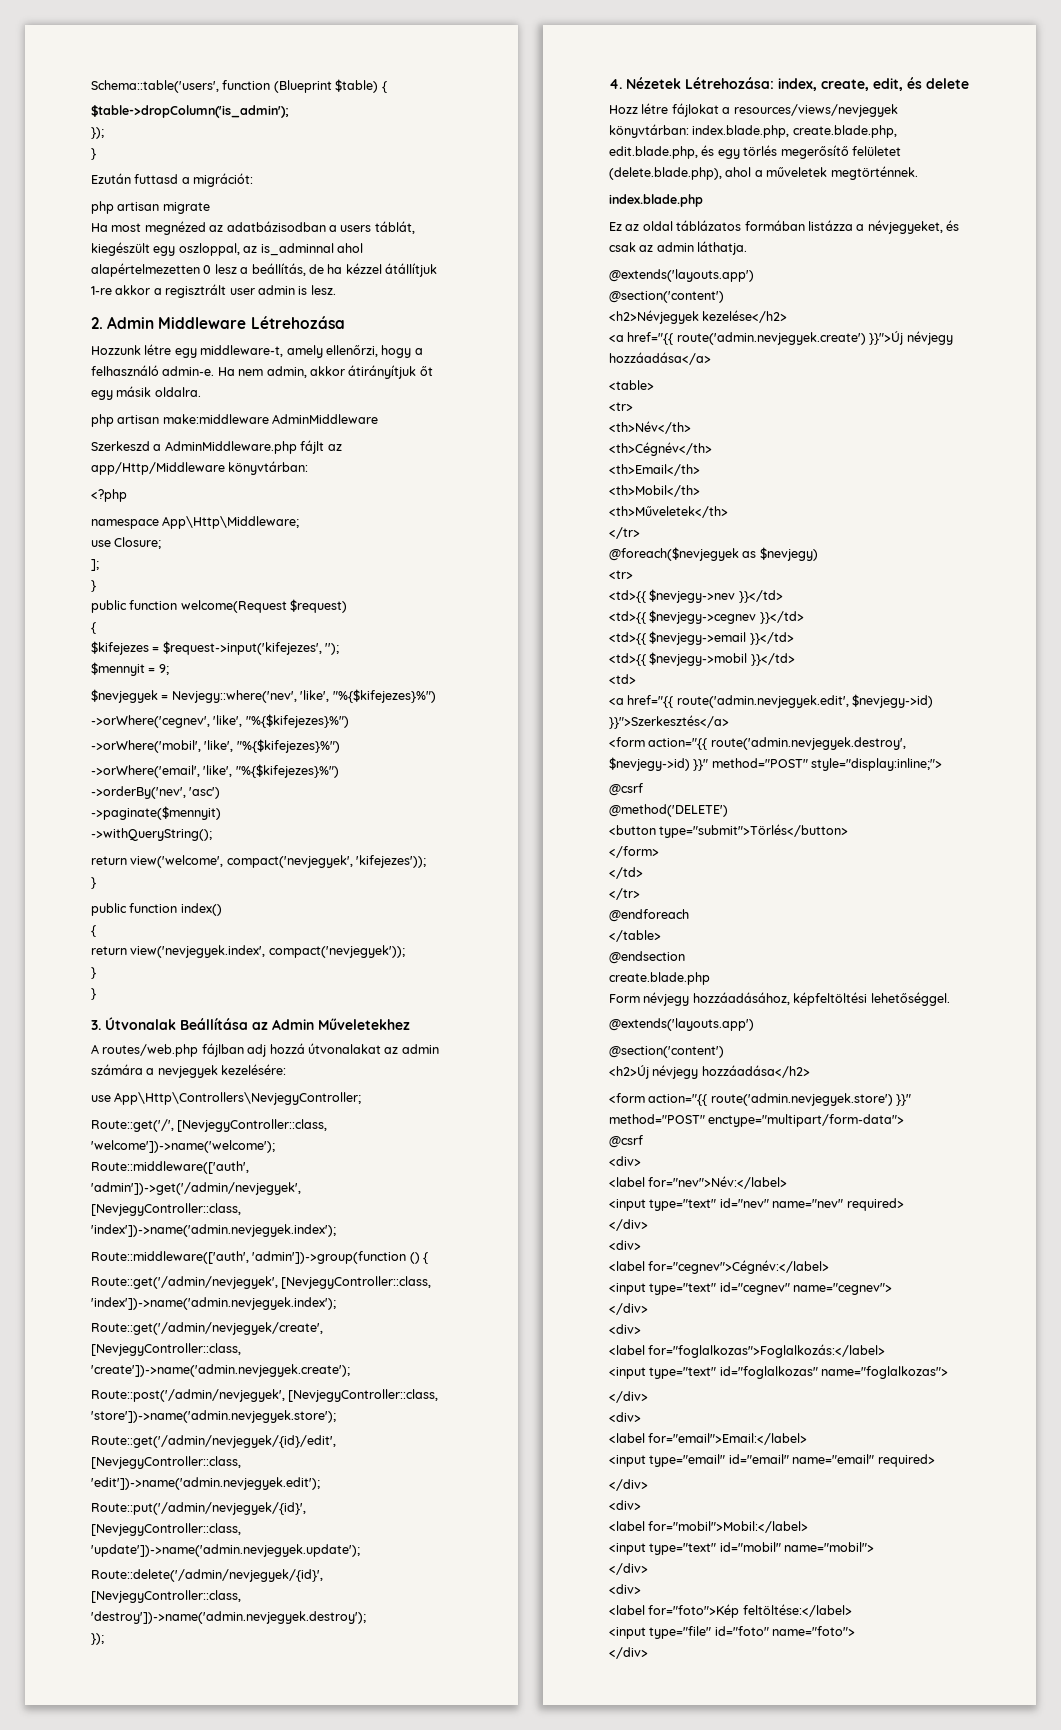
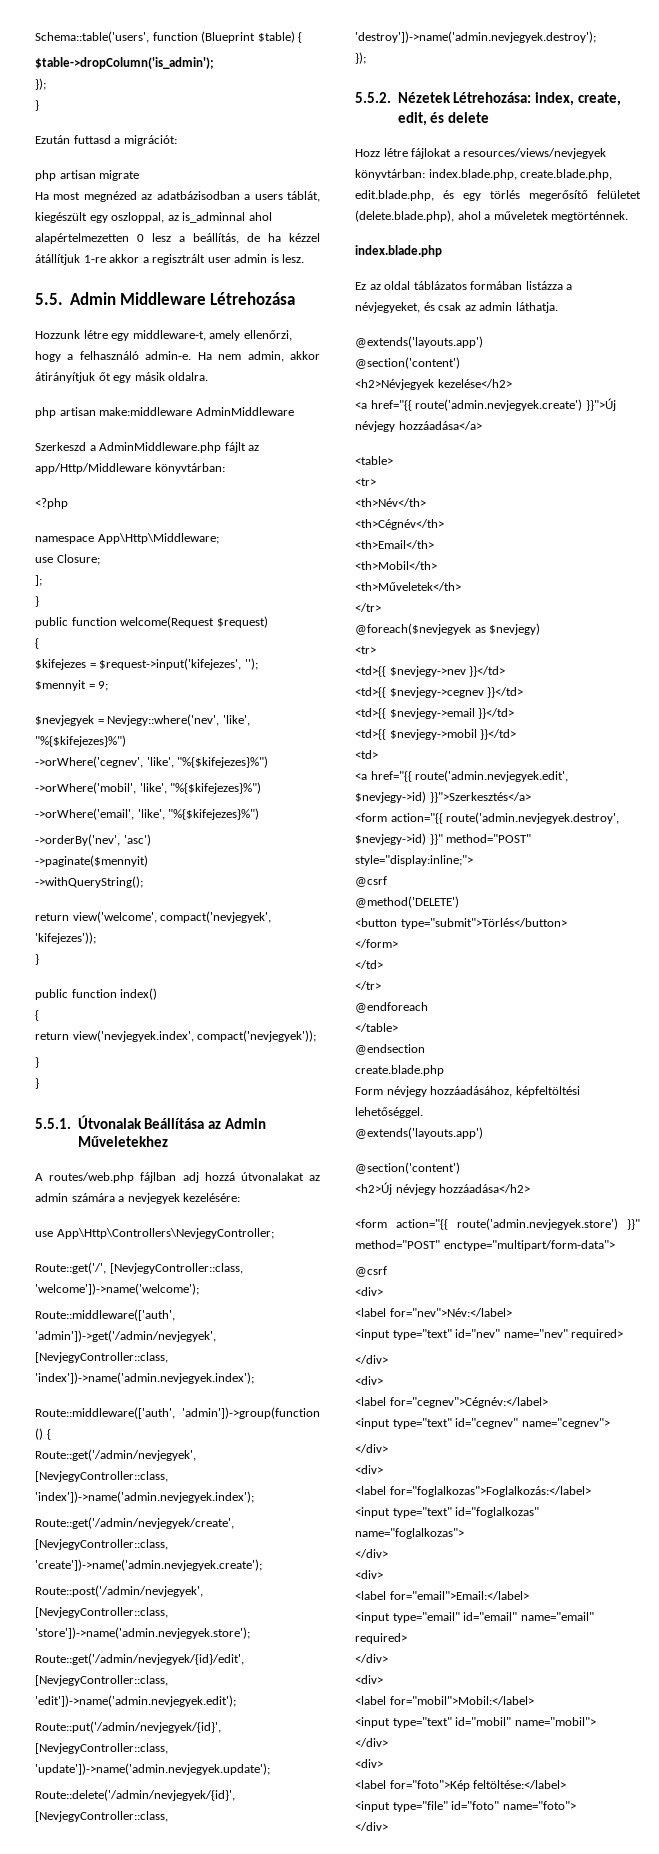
[91,317,103,329] 2. -> [35,293,63,305] 5.5.
[91,1020,101,1030] 3. -> [35,1118,71,1129] 5.5.1.
[609,79,622,89] 4. -> [355,92,391,103] 5.5.2.

